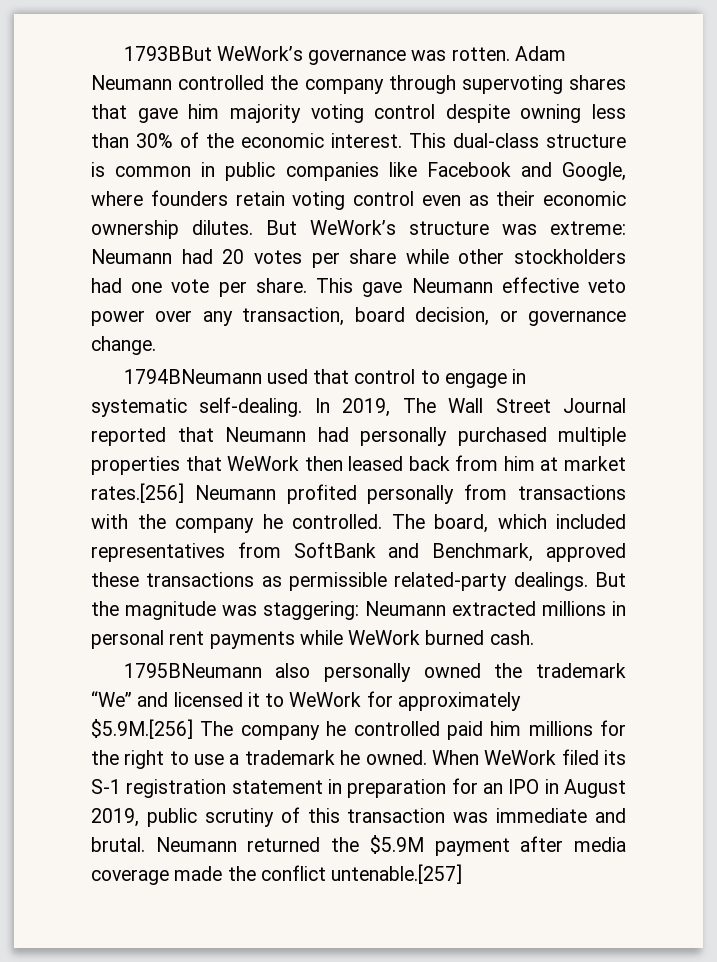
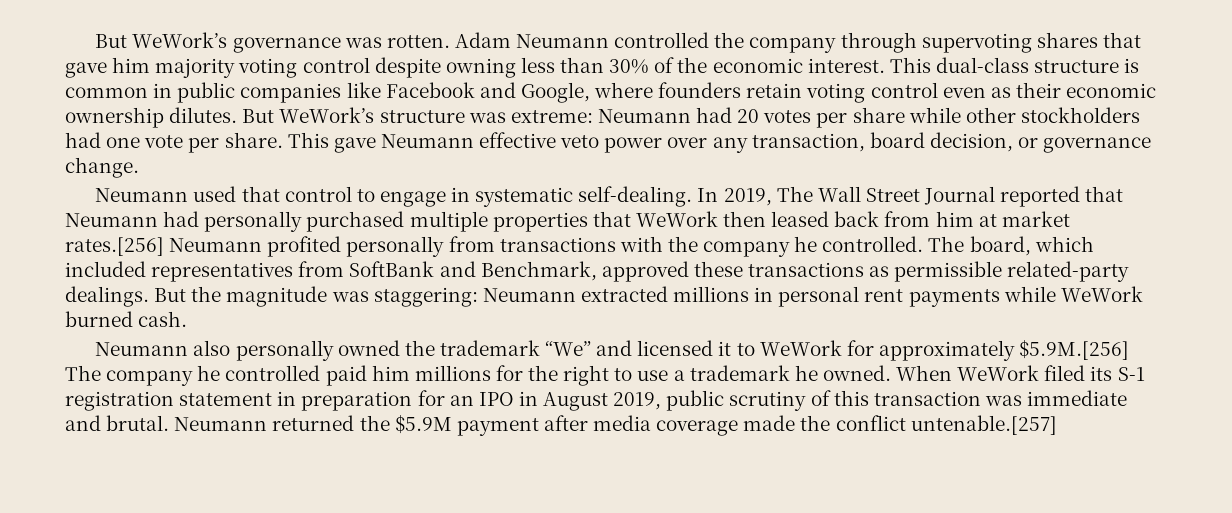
[123,46,212,61] 1793BBut -> [95,34,128,48] But
[123,369,262,384] 1794BNeumann -> [95,188,189,202] Neumann
[123,663,262,678] 1795BNeumann -> [95,342,189,356] Neumann

